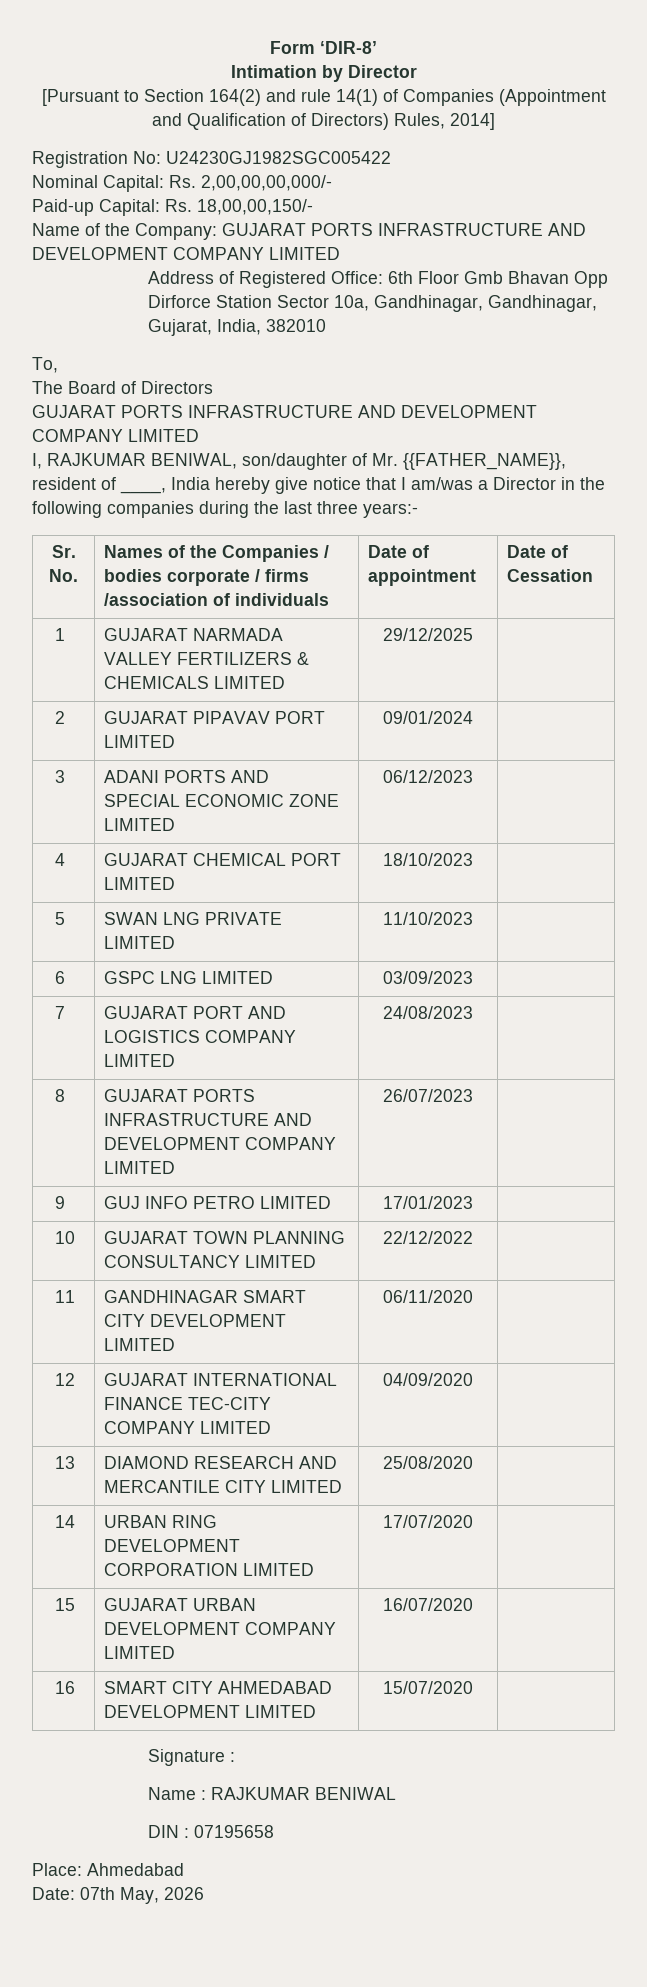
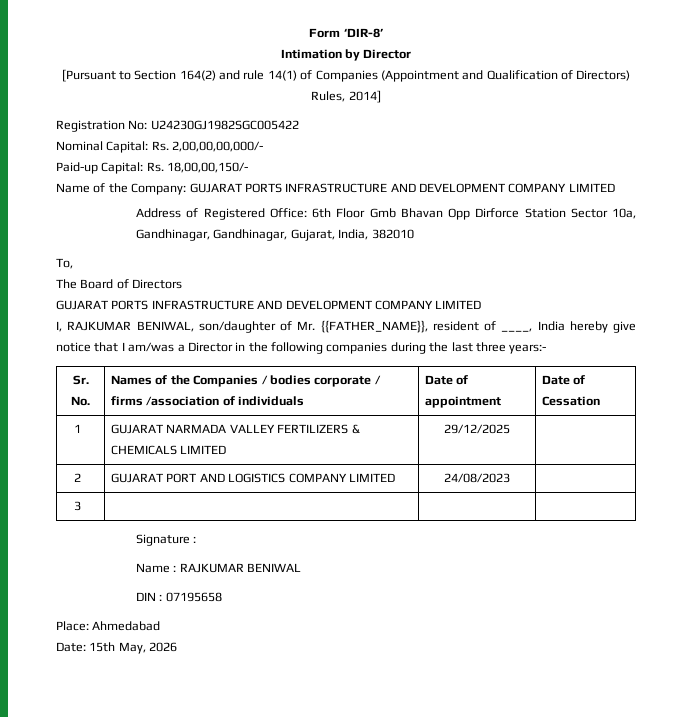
[103,711,325,724] [103,735,175,748] [383,711,473,724] [54,770,65,783] [103,770,269,783] [103,794,339,807] [103,818,175,831] [383,770,473,783] [54,853,65,866] [103,853,341,866] [103,877,175,890] [383,853,473,866] [54,912,65,925] [103,912,282,925] [103,936,175,949] [383,912,473,925] [54,971,65,984] [103,971,273,984] [383,971,473,984] [54,1006,65,1019] | GUJARAT PIPAVAV PORT LIMITED | 09/01/2024 | // 3 | ADANI PORTS AND SPECIAL ECONOMIC ZONE LIMITED | 06/12/2023 | // 4 | GUJARAT CHEMICAL PORT LIMITED | 18/10/2023 | // 5 | SWAN LNG PRIVATE LIMITED | 11/10/2023 | // 6 | GSPC LNG LIMITED | 03/09/2023 | // 7 -> (81, 477) none
[54,1089,65,1102] [103,1089,255,1102] [103,1113,312,1126] [103,1137,336,1150] [103,1161,175,1174] [383,1089,473,1102] [54,1196,65,1209] [103,1196,331,1209] [383,1196,473,1209] [54,1231,75,1244] [103,1231,345,1244] [103,1255,316,1268] [383,1231,473,1244] [54,1290,75,1303] [103,1290,306,1303] [103,1314,286,1327] [103,1338,175,1351] [383,1290,473,1303] [54,1373,75,1386] [103,1373,337,1386] [103,1397,271,1410] [103,1421,271,1434] [383,1373,473,1386] [54,1456,75,1469] [103,1456,337,1469] [103,1480,342,1493] [383,1456,473,1469] [54,1515,75,1528] [103,1515,217,1528] [103,1539,240,1552] [103,1563,314,1576] [383,1515,473,1528] [54,1598,75,1611] [103,1598,256,1611] [103,1622,336,1635] [103,1646,175,1659] [383,1598,473,1611] [54,1681,75,1694] [103,1681,332,1694] [103,1705,316,1718] [383,1681,473,1694] 8 | GUJARAT PORTS INFRASTRUCTURE AND DEVELOPMENT COMPANY LIMITED | 26/07/2023 | // 9 | GUJ INFO PETRO LIMITED | 17/01/2023 | // 10 | GUJARAT TOWN PLANNING CONSULTANCY LIMITED | 22/12/2022 | // 11 | GANDHINAGAR SMART CITY DEVELOPMENT LIMITED | 06/11/2020 | // 12 | GUJARAT INTERNATIONAL FINANCE TEC-CITY COMPANY LIMITED | 04/09/2020 | // 13 | DIAMOND RESEARCH AND MERCANTILE CITY LIMITED | 25/08/2020 | // 14 | URBAN RING DEVELOPMENT CORPORATION LIMITED | 17/07/2020 | // 15 | GUJARAT URBAN DEVELOPMENT COMPANY LIMITED | 16/07/2020 | // 16 | SMART CITY AHMEDABAD DEVELOPMENT LIMITED | 15/07/2020 -> [73,501,81,511] 3 | |
[80,1887,115,1900] 07th -> [89,642,116,652] 15th

